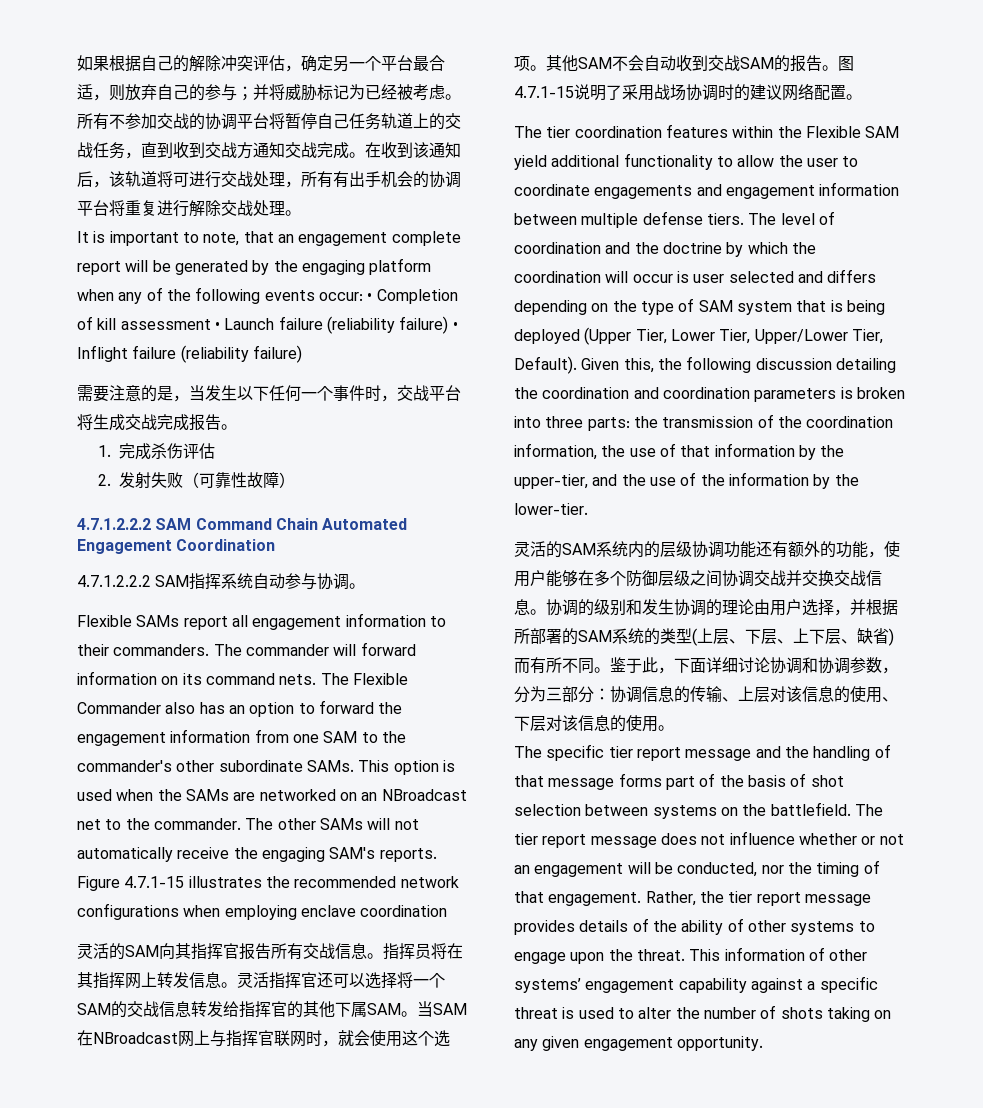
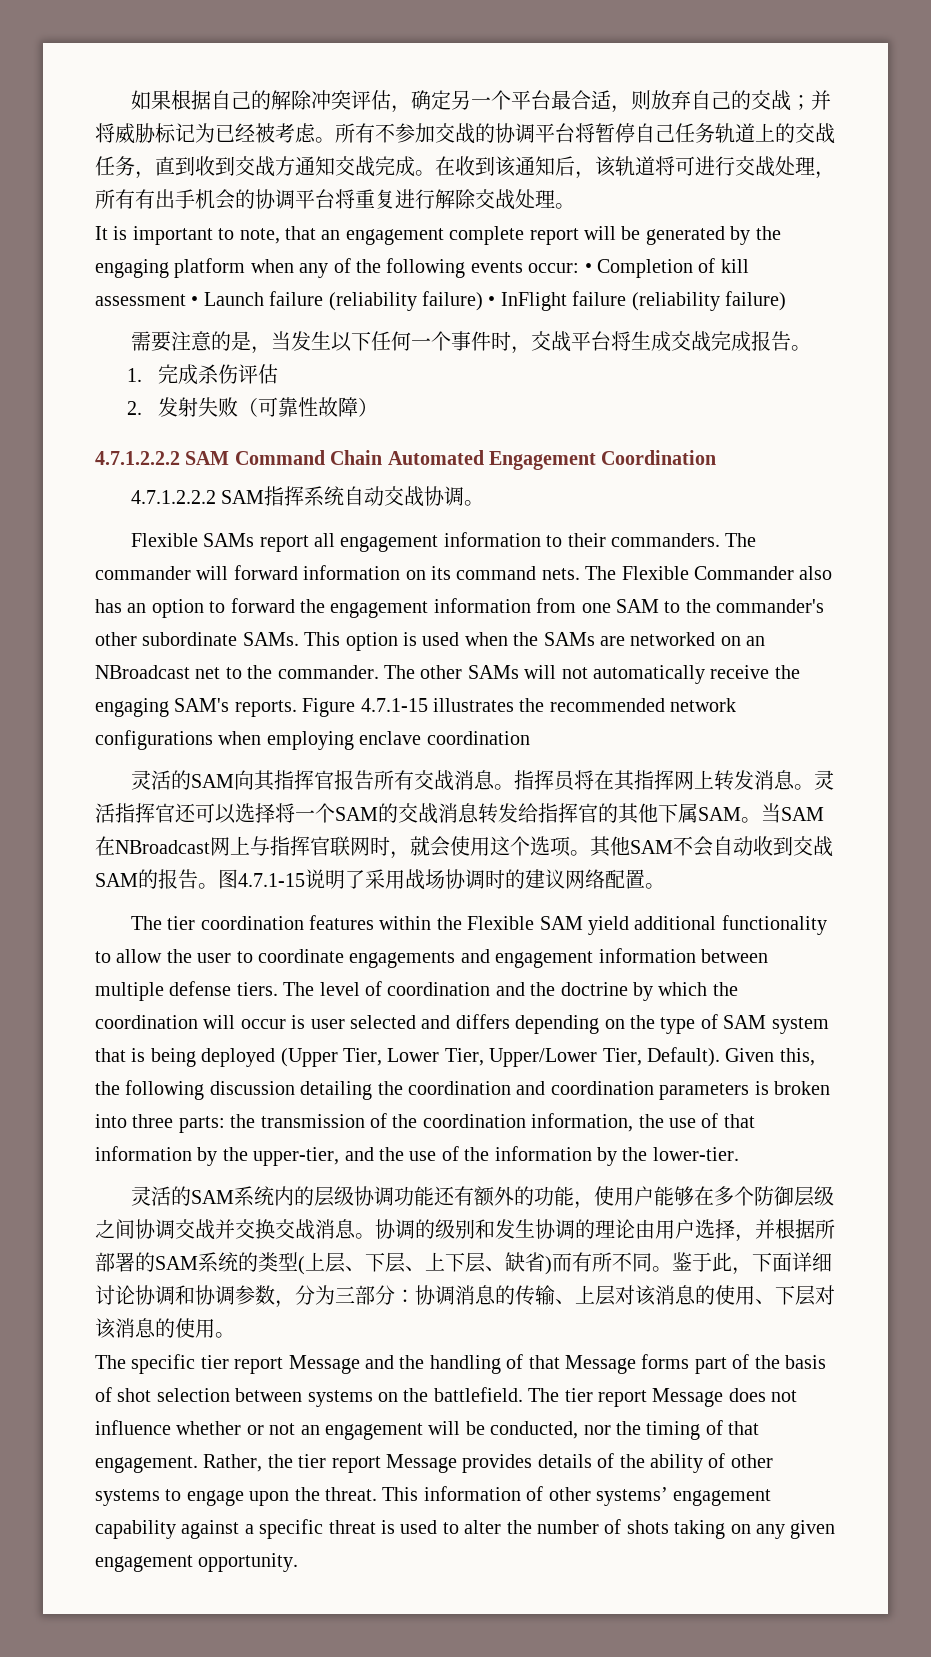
[205,84,237,101] 参与 -> [750,90,791,111] 交战
[77,345,128,362] Inflight -> [500,292,567,311] InFlight
[285,573,318,590] 参与 -> [384,486,425,507] 交战
[335,943,351,959] 信 -> [453,770,474,790] 消
[189,972,205,988] 信 -> [753,770,774,790] 消
[159,1001,175,1017] 信 -> [438,803,458,823] 消
[866,570,882,586] 信 -> [315,1219,335,1239] 消
[642,686,658,702] 信 -> [455,1285,475,1305] 消
[802,686,818,702] 信 -> [655,1285,675,1305] 消
[578,715,594,731] 信 -> [115,1318,135,1338] 消
[685,749,752,761] message -> [288,1355,360,1374] Message
[548,778,615,790] message -> [564,1355,636,1374] Message
[590,836,657,848] message -> [652,1388,724,1407] Message
[804,894,871,906] message -> [386,1454,457,1473] Message

